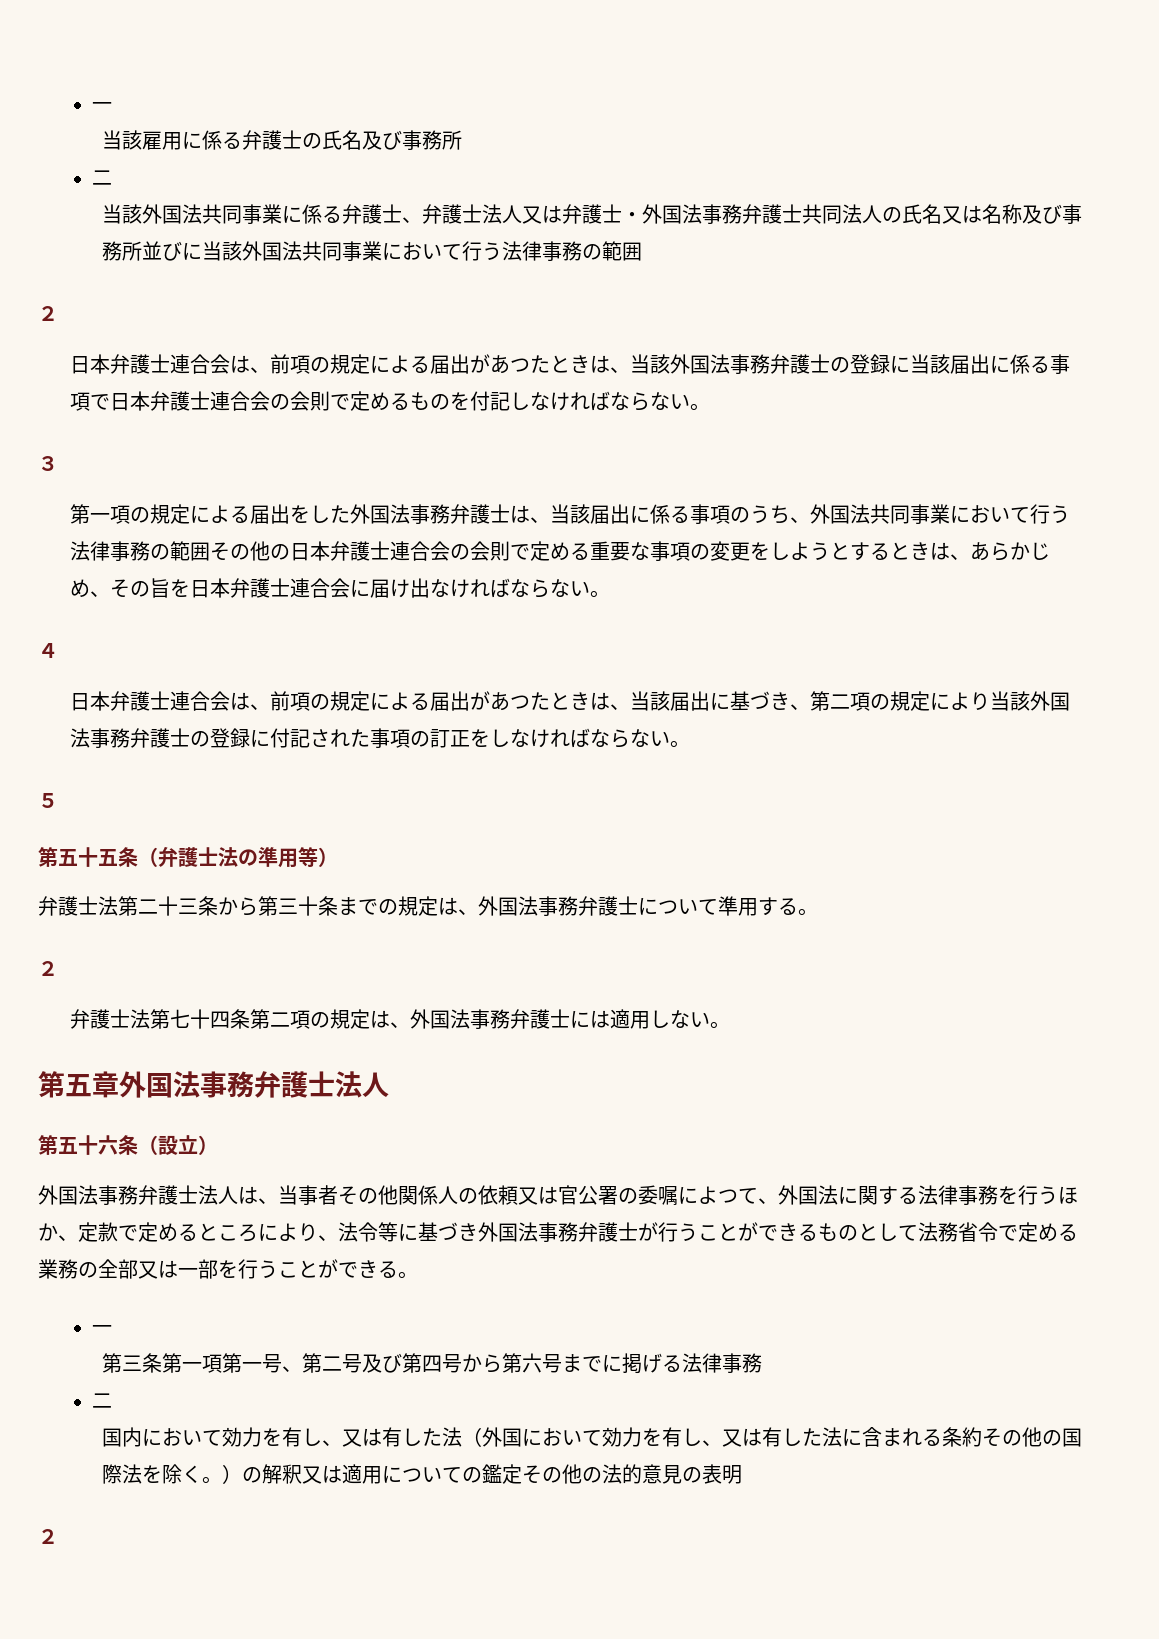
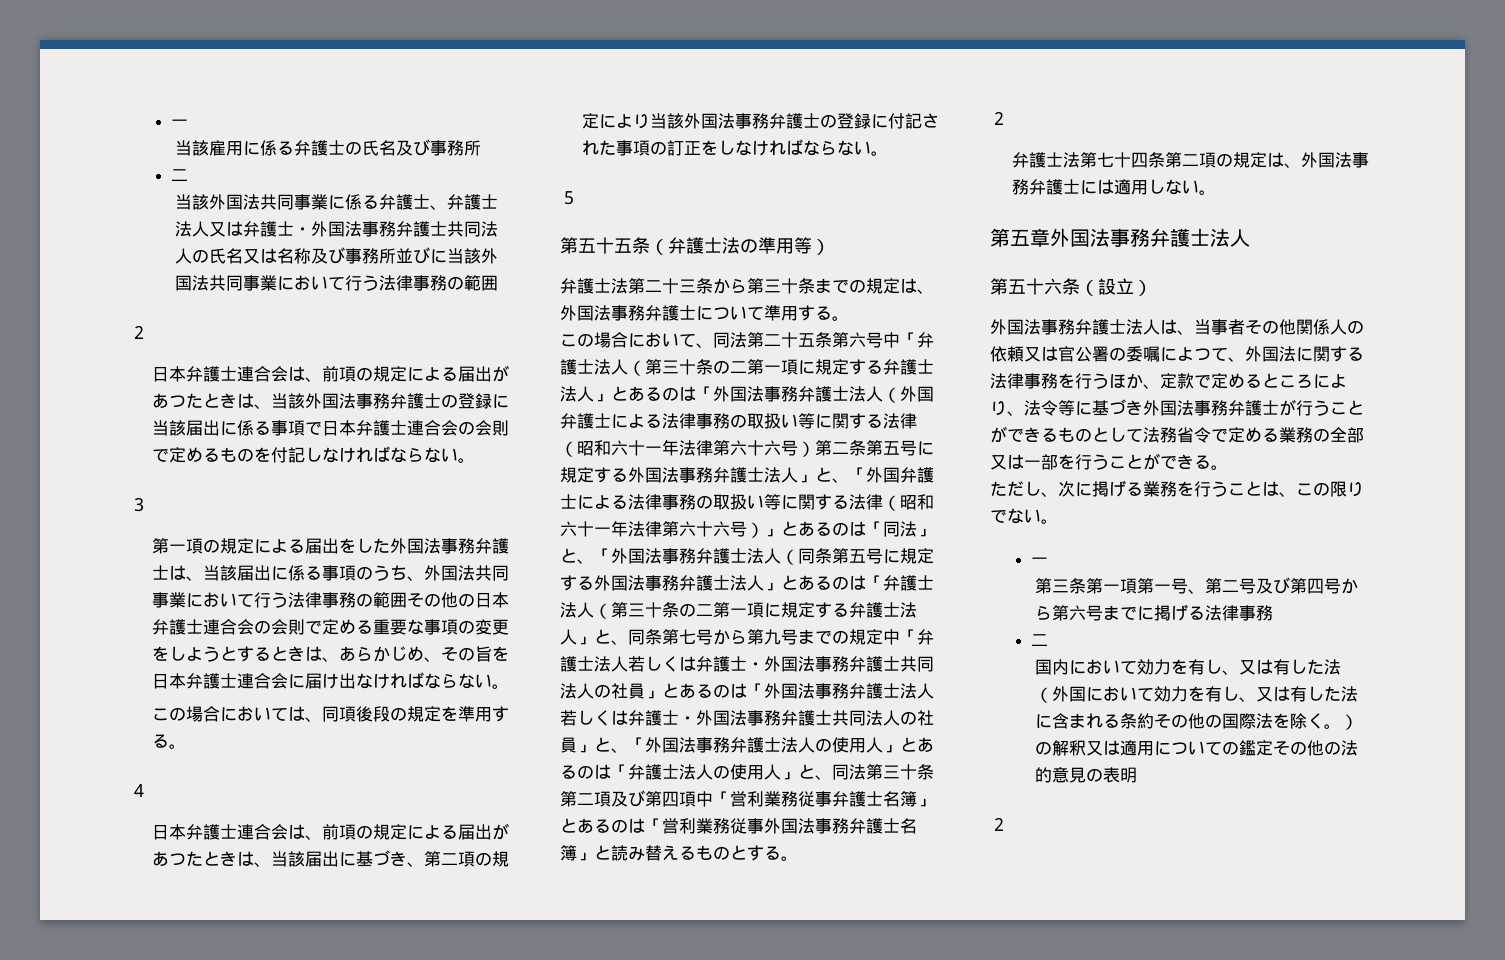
(611, 594) none -> [152,706,510,722] [152,734,187,749] // この場合においては、同項後段の規定を準用する。
(818, 912) none -> [560,332,934,348] [560,359,934,376] [560,386,934,403] [560,413,917,429] [560,439,934,457] [560,467,934,483] [560,494,934,511] [560,520,934,538] [560,548,934,565] [560,575,934,591] [560,602,917,619] [560,629,934,645] [560,656,934,672] [560,683,934,699] [560,710,934,726] [560,737,934,753] [560,764,934,780] [560,790,934,807] [560,818,917,834] [560,845,798,861] // この場合において、同法第二十五条第六号中「弁護士法人（第三十条の二第一項に規定する弁護士法人」とあるのは「外国法事務弁護士法人（外国弁護士による法律事務の取扱い等に関する法律（昭和六十一年法律第六十六号）第二条第五号に規定する外国法事務弁護士法人」と、「外国弁護士による法律事務の取扱い等に関する法律（昭和六十一年法律第六十六号）」とあるのは「同法」と、「外国法事務弁護士法人（同条第五号に規定する外国法事務弁護士法人」とあるのは「弁護士法人（第三十条の二第一項に規定する弁護士法人」と、同条第七号から第九号までの規定中「弁護士法人若しくは弁護士・外国法事務弁護士共同法人の社員」とあるのは「外国法事務弁護士法人若しくは弁護士・外国法事務弁護士共同法人の社員」と、「外国法事務弁護士法人の使用人」とあるのは「弁護士法人の使用人」と、同法第三十条第二項及び第四項中「営利業務従事弁護士名簿」とあるのは「営利業務従事外国法事務弁護士名簿」と読み替えるものとする。
(418, 1275) none -> [990,480,1364,497] [990,508,1058,524] // ただし、次に掲げる業務を行うことは、この限りでない。

